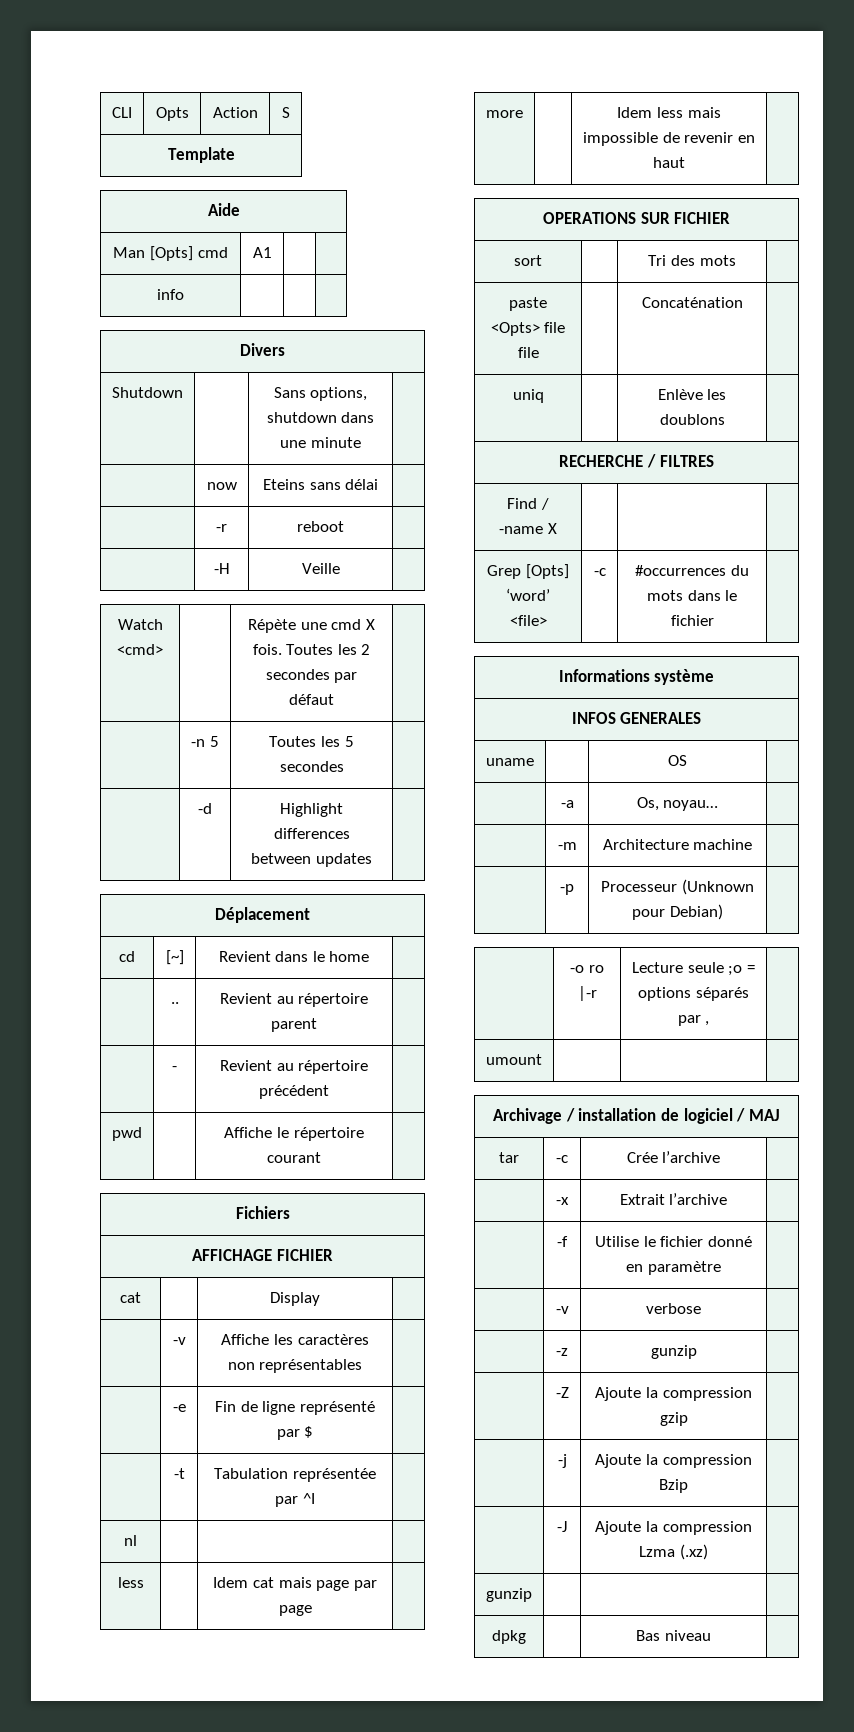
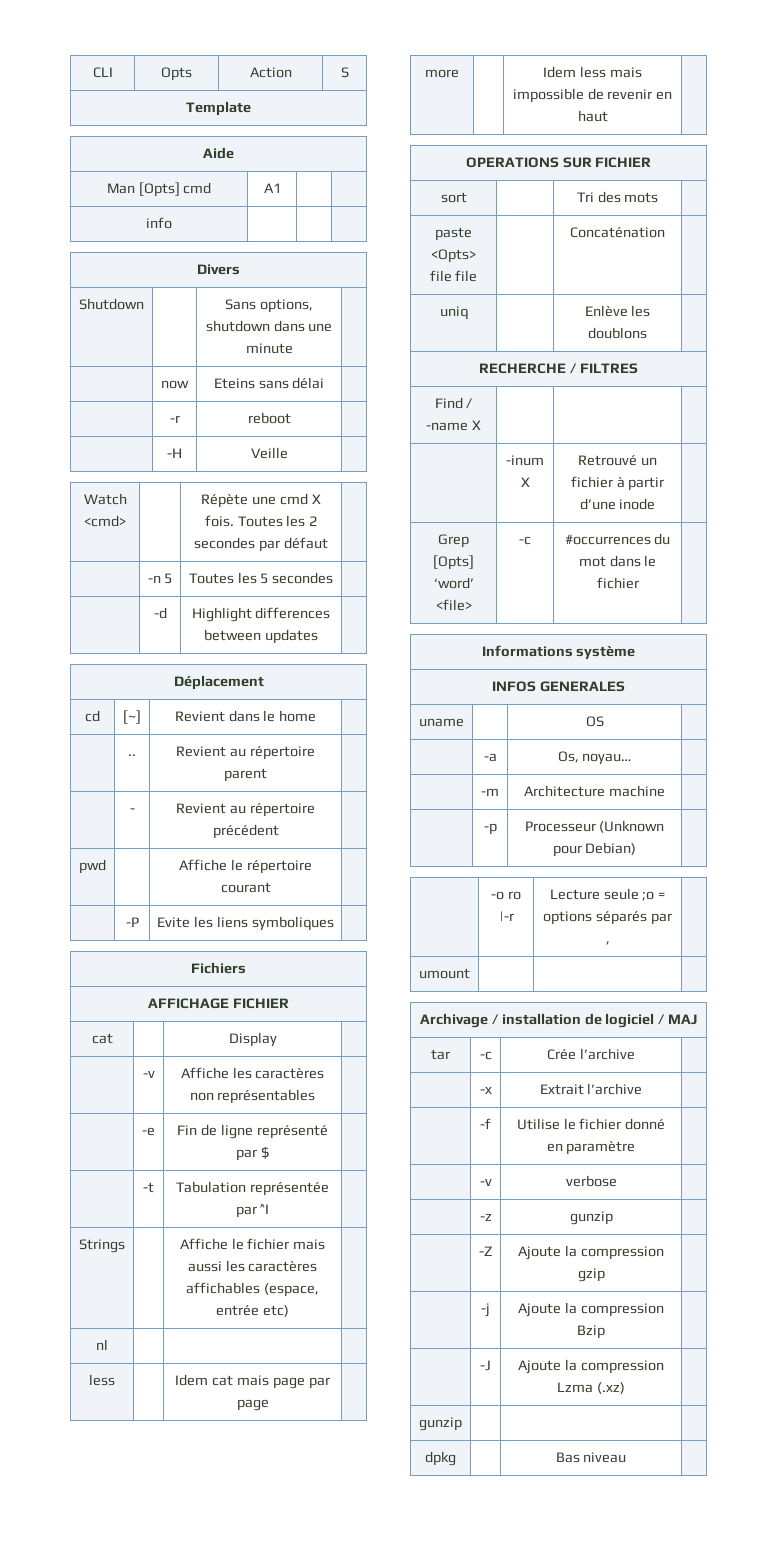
(321, 1157) none -> [125,917,139,927] [157,916,334,931] // | -P | Evite les liens symboliques |
(315, 1498) none -> [79,1239,125,1253] [179,1238,326,1250] [187,1260,318,1272] [186,1282,319,1297] [216,1305,289,1317] // Strings | | Affiche le fichier mais aussi les caractères affichables (espace, entrée etc) |
(557, 528) none -> [506,455,544,466] [520,477,530,487] [578,455,657,466] [570,476,665,491] [579,498,656,510] // | -inum X | Retrouvé un fichier à partir d’une inode |
[646,590,683,601] mots -> [578,556,606,567] mot

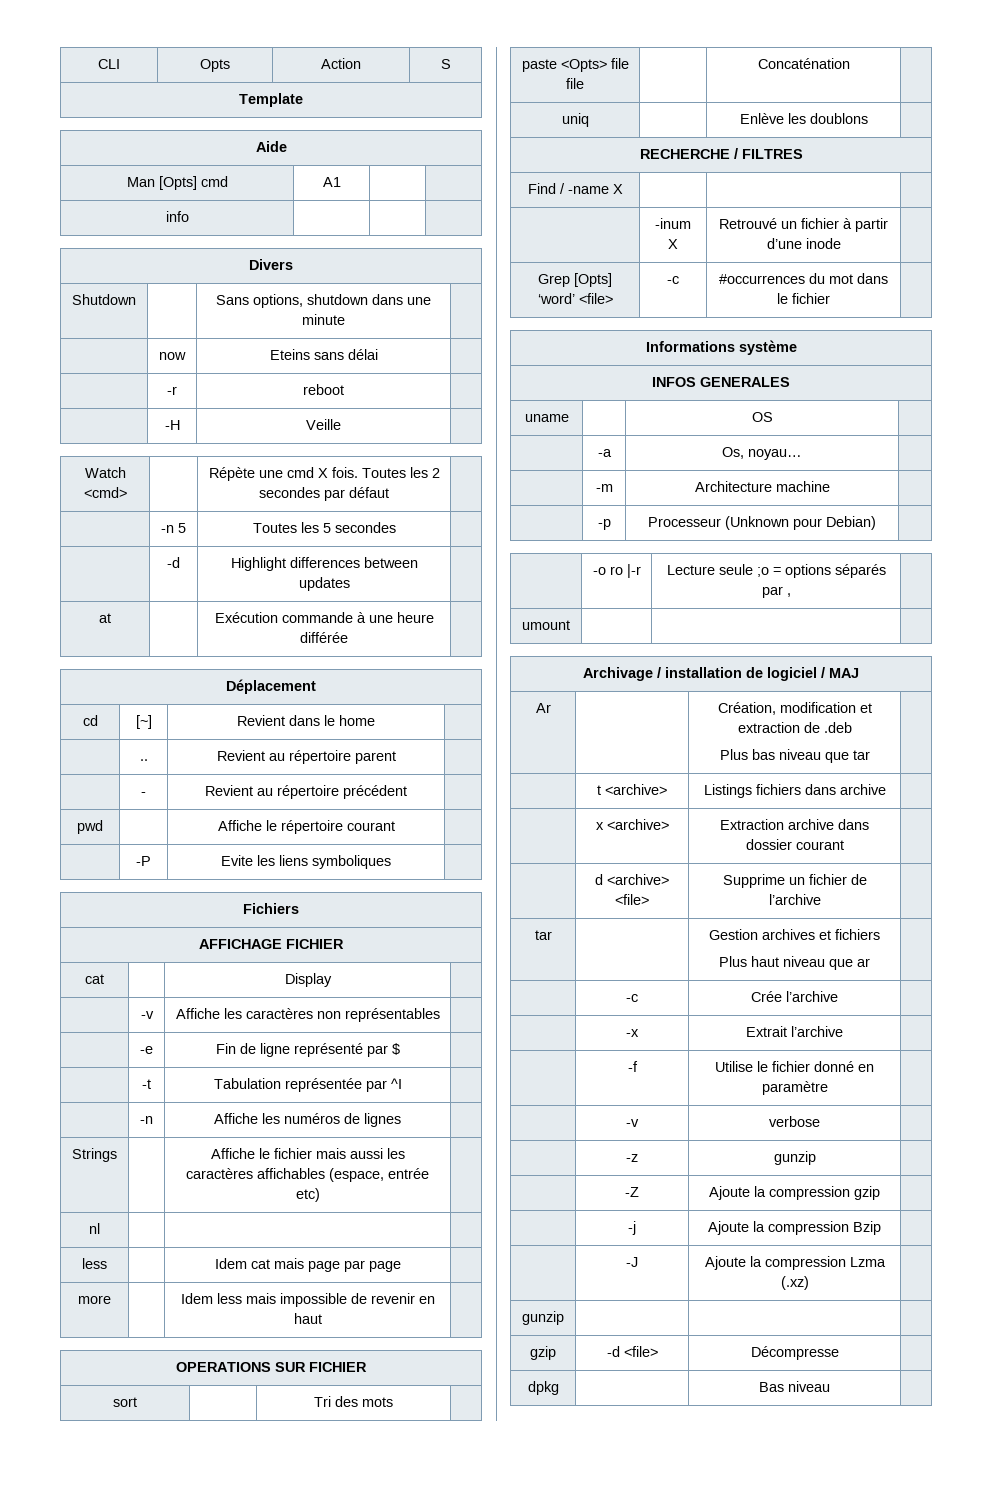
(318, 636) none -> [99,613,111,623] [214,612,434,623] [300,632,348,643] // at | | Exécution commande à une heure différée |
(270, 1209) none -> [140,1116,153,1124] [214,1113,401,1127] // | -n | Affiche les numéros de lignes |
[431,1049,450,1060] tar -> [535,703,551,713] [717,702,872,715] [737,722,852,733] [719,749,870,763] [597,784,667,795] [703,784,886,798] [595,819,669,830] [720,819,869,830] [745,839,844,850] [595,874,669,885] [615,894,649,905] [722,874,867,888] [768,894,821,905] [534,930,552,940] [709,929,880,940] [719,956,870,970] Ar | | Création, modification et extraction de .deb // Plus bas niveau que tar | // | t <archive> | Listings fichiers dans archive | // | x <archive> | Extraction archive dans dossier courant | // | d <archive> <file> | Supprime un fichier de l’archive | // tar | | Gestion archives et fichiers // Plus haut niveau que ar | //
(462, 1424) none -> [530,1346,556,1360] [606,1346,658,1357] [750,1346,839,1360] // gzip | -d <file> | Décompresse |

